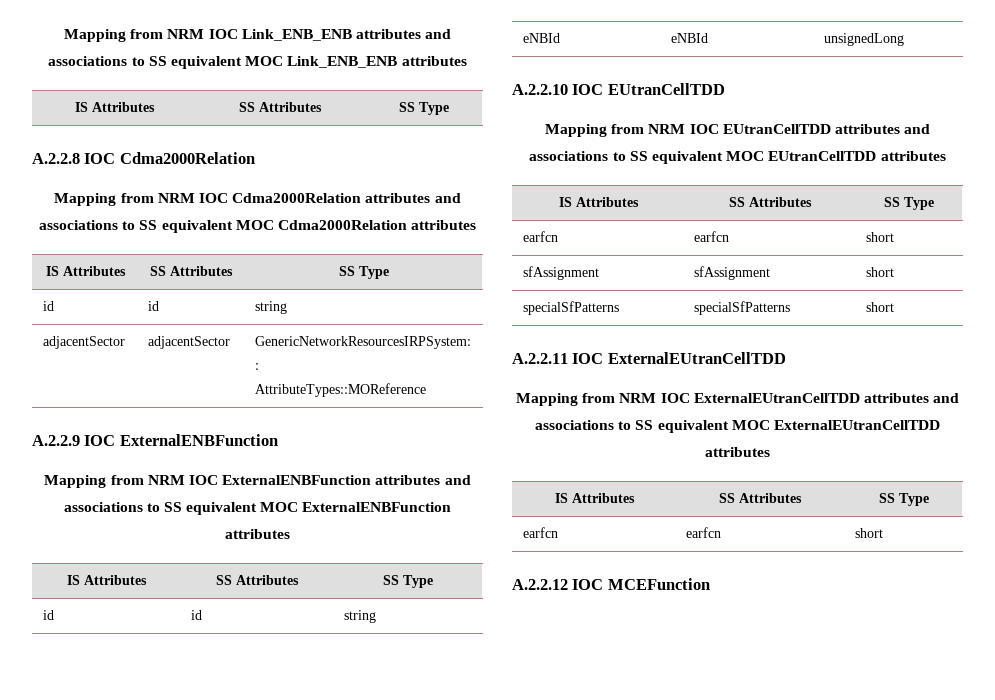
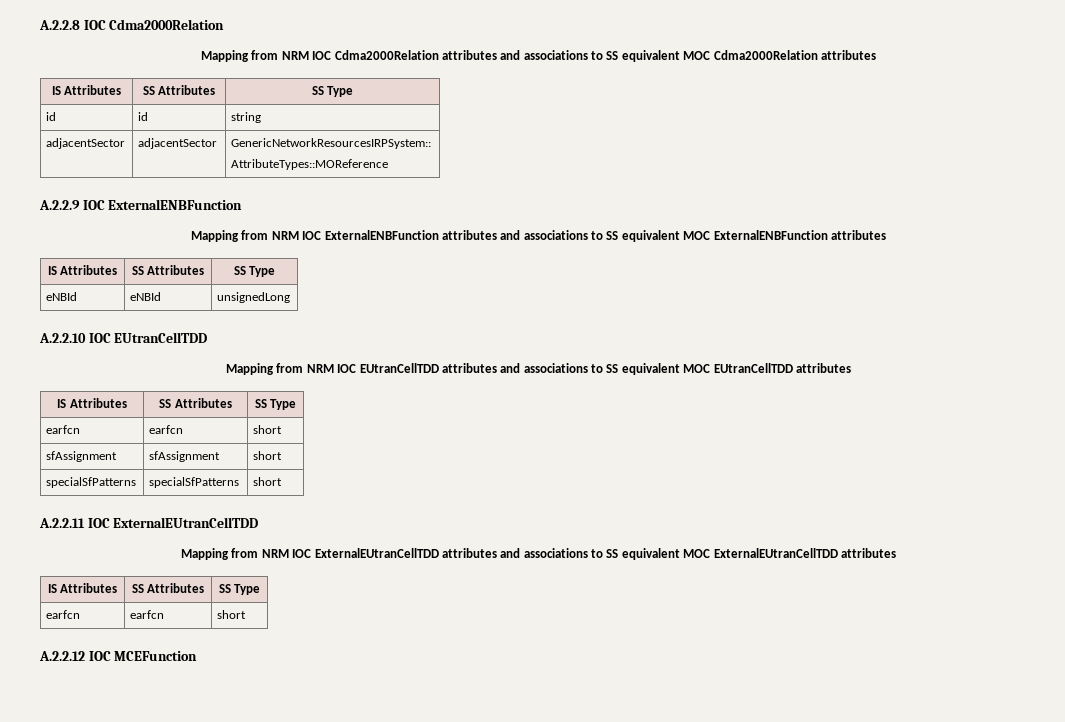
[63,29,452,42] [48,56,467,69] [74,102,155,112] [239,102,322,112] [398,102,449,115] Mapping from NRM IOC Link_ENB_ENB attributes and associations to SS equivalent MOC Link_ENB_ENB attributes // IS Attributes | SS Attributes | SS Type // -> (39, 25) none
[43,610,55,620] [191,610,203,620] [344,610,377,623] // id | id | string -> (276, 271) none

